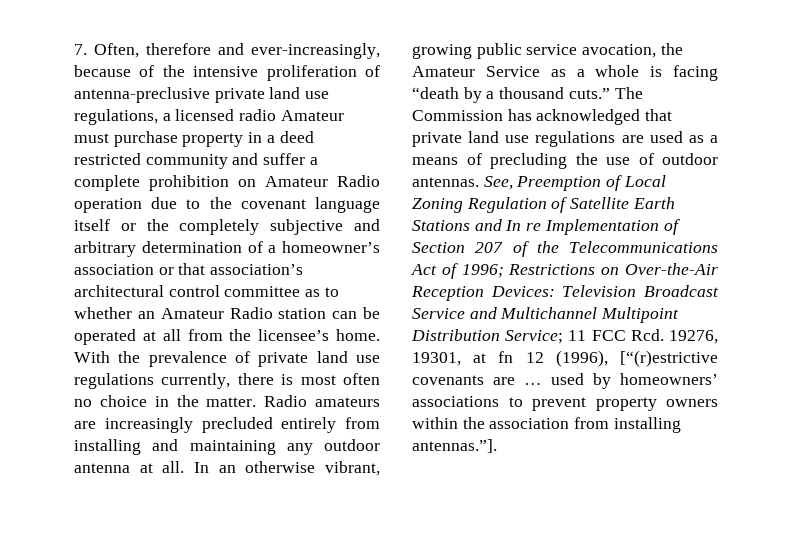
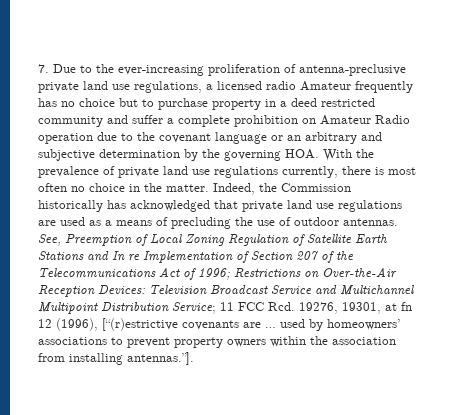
[94,43,380,59] [74,65,259,77] Often, therefore and ever-increasingly, because of the intensive -> [53,64,204,76] Due to the ever-increasing
[74,133,109,143] must -> [355,81,413,93] [38,98,154,107] frequently has no choice but to
[74,219,380,235] [74,241,380,257] [74,263,304,275] [74,285,339,297] [74,307,380,319] [74,329,380,345] itself or the completely subjective and arbitrary determination of a homeowner’s association or that association’s architectural control committee as to whether an Amateur Radio station can be operated at all from the licensee’s home. -> [271,132,382,144] [38,149,319,161] or an arbitrary and subjective determination by the governing HOA.
[264,395,380,407] [74,417,380,433] [74,439,380,455] [74,461,380,476] [412,43,683,59] [412,65,718,81] [412,87,643,103] [412,110,503,121] Radio amateurs are increasingly precluded entirely from installing and maintaining any outdoor antenna at all. In an otherwise vibrant, growing public service avocation, the Amateur Service as a whole is facing “death by a thousand cuts.” The Commission -> [213,183,351,195] [38,200,103,212] Indeed, the Commission historically

